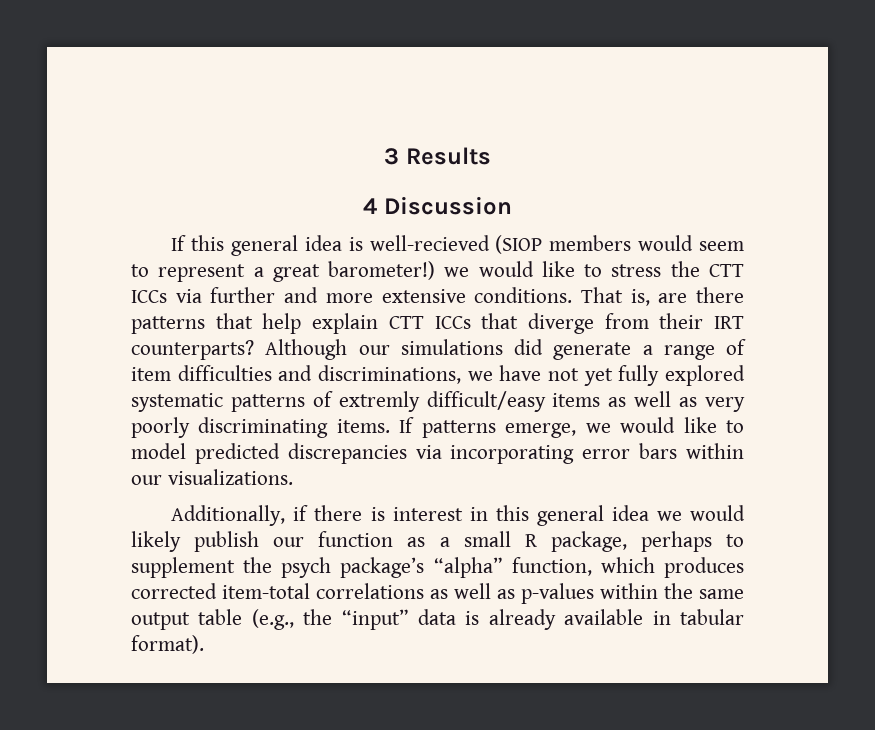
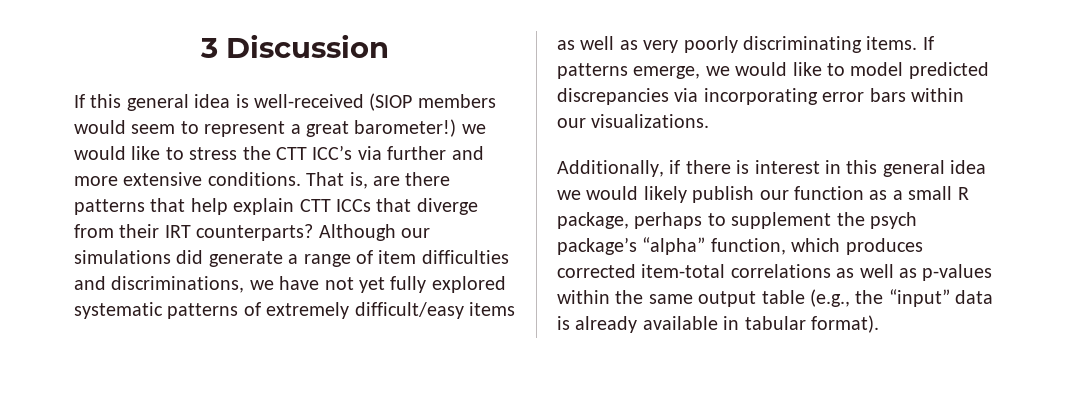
[405,147,491,165] [363,198,378,214] Results // 4 -> (218, 48) none
[369,235,490,251] well-recieved -> [254,94,364,108] well-received
[131,290,167,303] ICCs -> [312,145,353,160] ICC’s
[338,391,420,412] extremly -> [266,302,350,319] extremely

